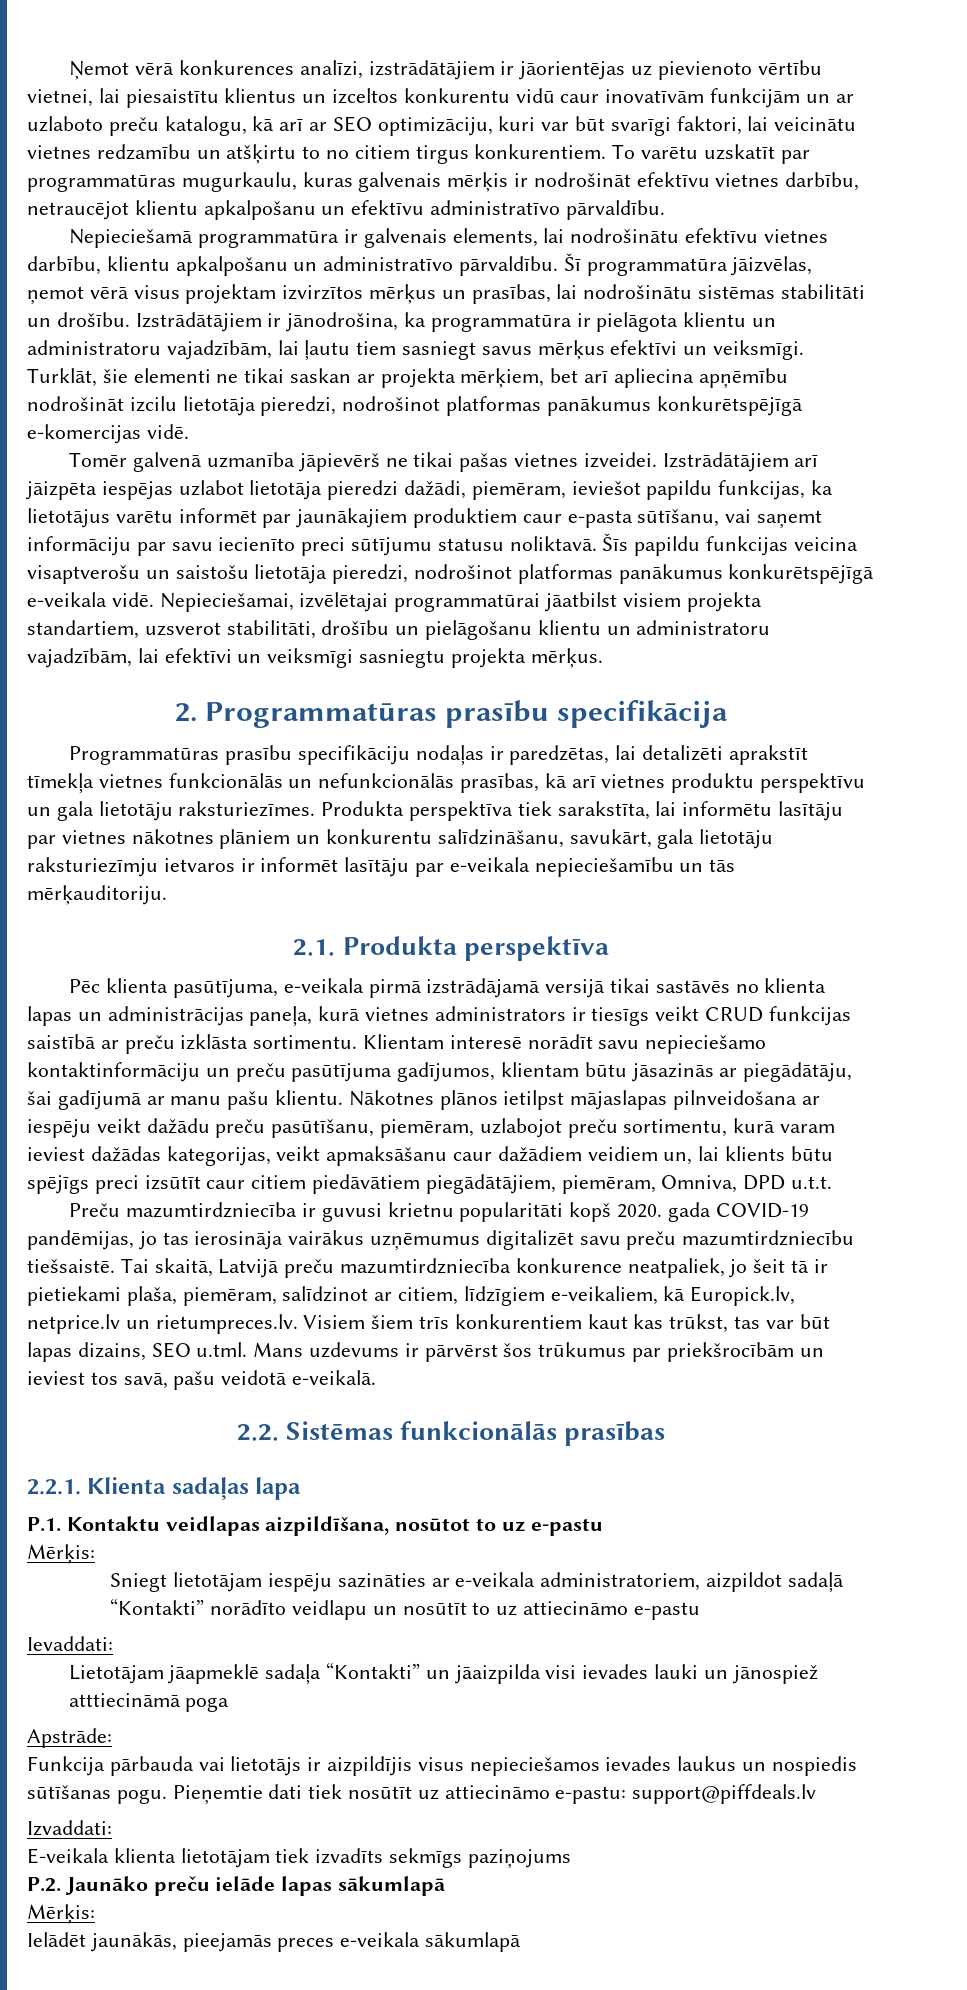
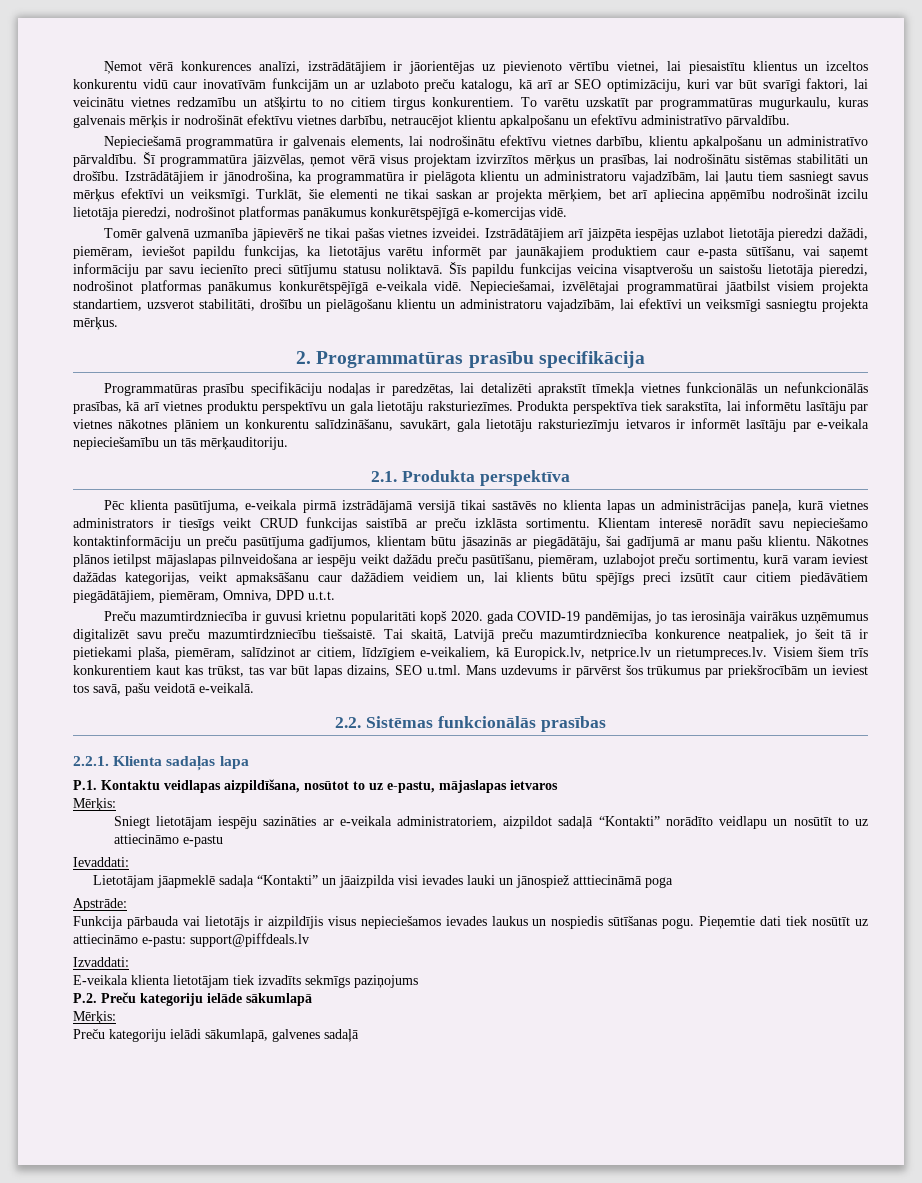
[530,1518,603,1536] e-pastu -> [387,780,558,793] e-pastu, mājaslapas ietvaros
[64,1876,446,1896] [27,1904,95,1924] [27,1932,522,1952] Jaunāko preču ielāde lapas sākumlapā // Mērķis: // Ielādēt jaunākās, pieejamās preces e-veikala sākumlapā -> [101,992,312,1006] [73,1011,116,1024] [73,1029,359,1042] Preču kategoriju ielāde sākumlapā // Mērķis: // Preču kategoriju ielādi sākumlapā, galvenes sadaļā

